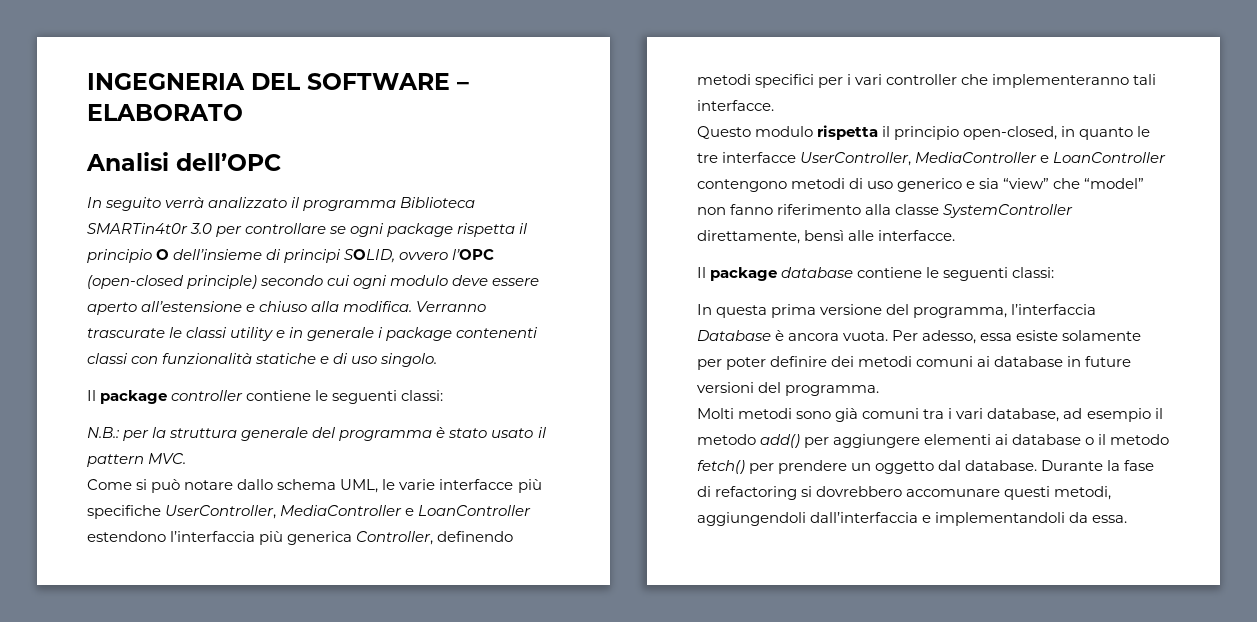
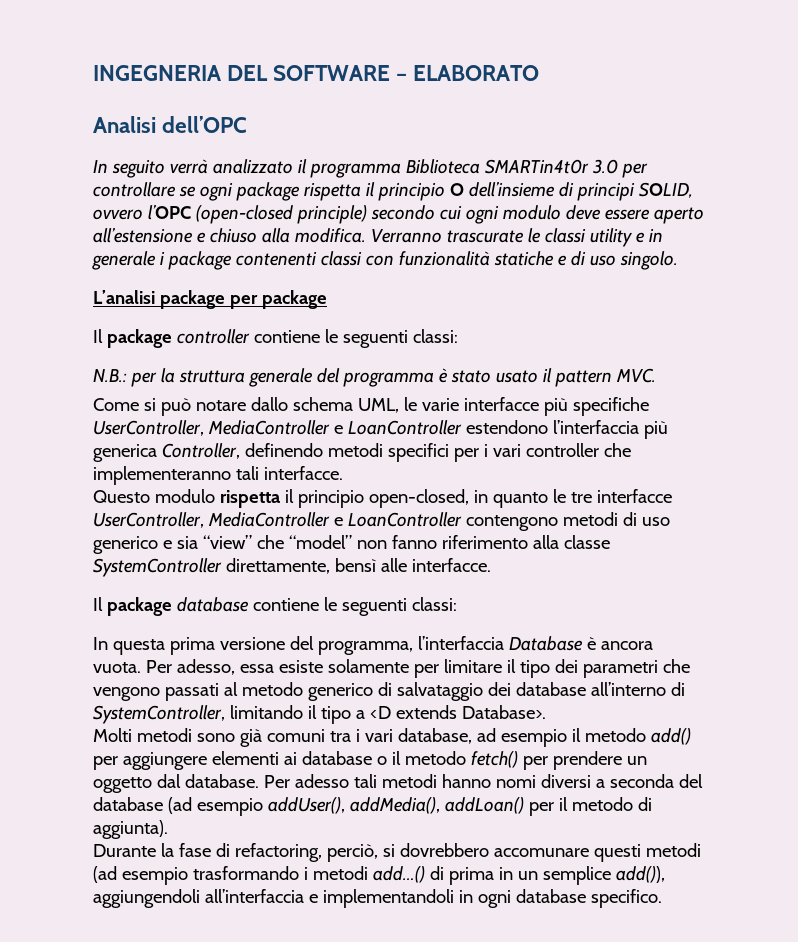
(438, 360) none -> [93,290,327,309] // L’analisi package per package
[726,356,1132,370] [697,382,880,396] poter definire dei metodi comuni ai database in future versioni del programma. -> [443,659,690,678] [93,682,685,701] [93,705,546,724] limitare il tipo dei parametri che vengono passati al metodo generico di salvataggio dei database all’interno di SystemController, limitando il tipo a <D extends Database>.
(1038, 465) none -> [263,774,703,788] [93,797,652,816] [93,820,168,839] Per adesso tali metodi hanno nomi diversi a seconda del database (ad esempio addUser(), addMedia(), addLoan() per il metodo di aggiunta). //
[715,486,798,500] refactoring -> [234,843,378,862] refactoring, perciò,
[1054,486,1112,500] [697,512,1128,526] metodi, aggiungendoli dall’interfaccia e implementandoli da essa. -> [645,843,701,857] [93,866,665,885] [93,889,662,908] metodi (ad esempio trasformando i metodi add…() di prima in un semplice add()), aggiungendoli all’interfaccia e implementandoli in ogni database specifico.

